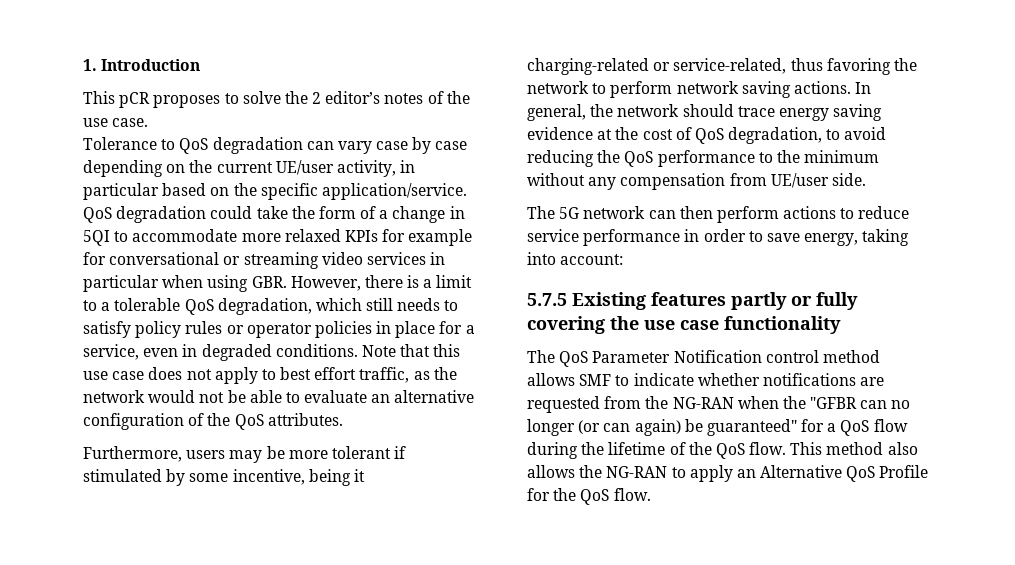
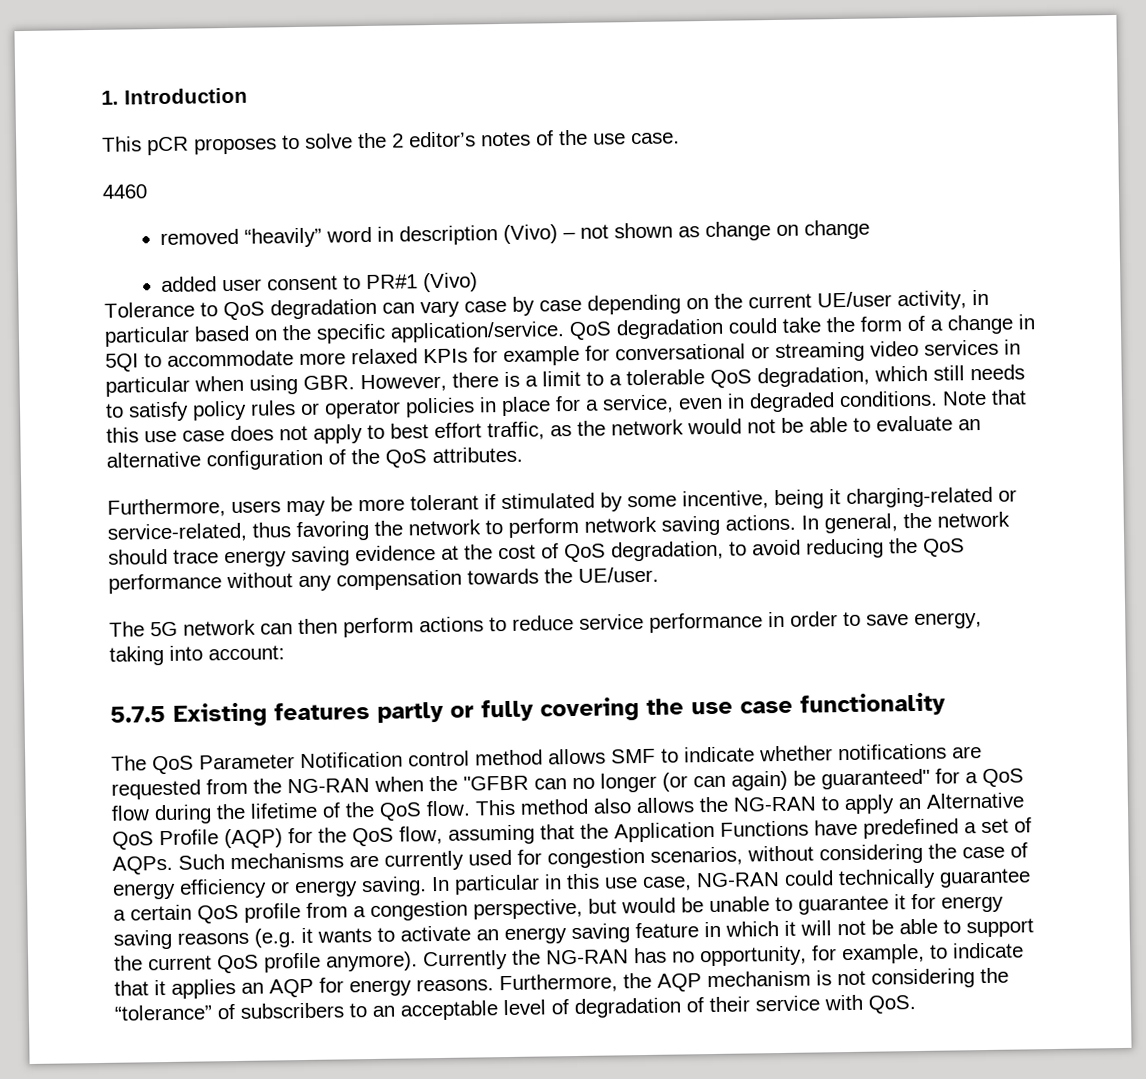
(149, 122) none -> [102,184,147,199] [160,219,871,248] [161,272,479,293] // 4460 // removed “heavily” word in description (Vivo) – not shown as change on change // added user consent to PR#1 (Vivo)
[758,150,880,163] [527,173,866,190] to the minimum without any compensation from UE/user side. -> [226,566,659,592] without any compensation towards the UE/user.
(929, 471) none -> [224,828,283,849] (AQP)
[613,488,651,501] flow. -> [399,817,1032,845] [112,842,1028,875] [112,868,1031,900] [113,893,1004,924] [113,918,1034,950] [114,942,1024,974] [114,967,1009,999] [114,994,916,1021] flow, assuming that the Application Functions have predefined a set of AQPs. Such mechanisms are currently used for congestion scenarios, without considering the case of energy efficiency or energy saving. In particular in this use case, NG-RAN could technically guarantee a certain QoS profile from a congestion perspective, but would be unable to guarantee it for energy saving reasons (e.g. it wants to activate an energy saving feature in which it will not be able to support the current QoS profile anymore). Currently the NG-RAN has no opportunity, for example, to indicate that it applies an AQP for energy reasons. Furthermore, the AQP mechanism is not considering the “tolerance” of subscribers to an acceptable level of degradation of their service with QoS.

